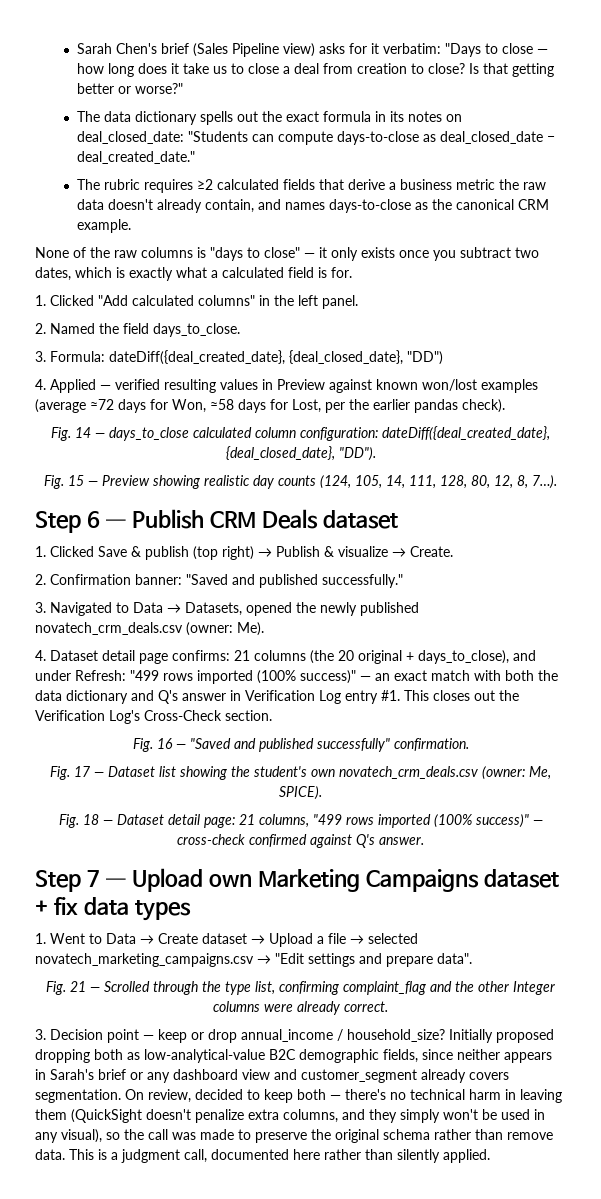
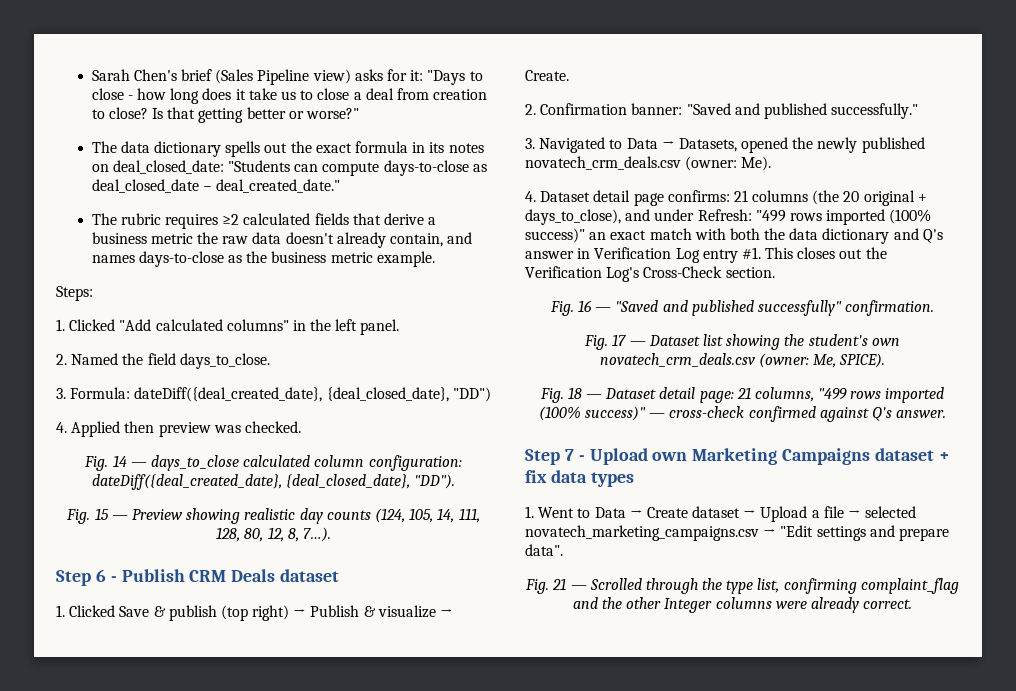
[370,43,441,54] it verbatim: -> [410,70,424,81] it:
[536,49,548,54] — -> [127,95,133,100] -
[455,199,549,210] canonical CRM -> [271,251,373,263] business metric
[35,247,539,261] [35,267,352,281] None of the raw columns is "days to close" — it only exists once you subtract two dates, which is exactly what a calculated field is for. -> [56,286,93,301] Steps:
[100,379,538,393] [35,399,505,413] — verified resulting values in Preview against known won/lost examples (average ≈72 days for Won, ≈58 days for Lost, per the earlier pandas check). -> [124,421,301,437] then preview was checked.
[105,519,126,527] — -> [110,576,117,582] -
[360,676,371,681] — -> (585, 235) none
[105,878,126,886] — -> [578,455,585,461] -
[35,1029,554,1043] [35,1049,552,1063] [35,1069,509,1083] [35,1089,562,1103] [35,1109,545,1123] [35,1129,553,1143] [35,1149,490,1163] // 3. Decision point — keep or drop annual_income / household_size? Initially proposed dropping both as low-analytical-value B2C demographic fields, since neither appears in Sarah's brief or any dashboard view and customer_segment already covers segmentation. On review, decided to keep both — there's no technical harm in leaving them (QuickSight doesn't penalize extra columns, and they simply won't be used in any visual), so the call was made to preserve the original schema rather than remove data. This is a judgment call, documented here rather than silently applied. -> (913, 604) none

